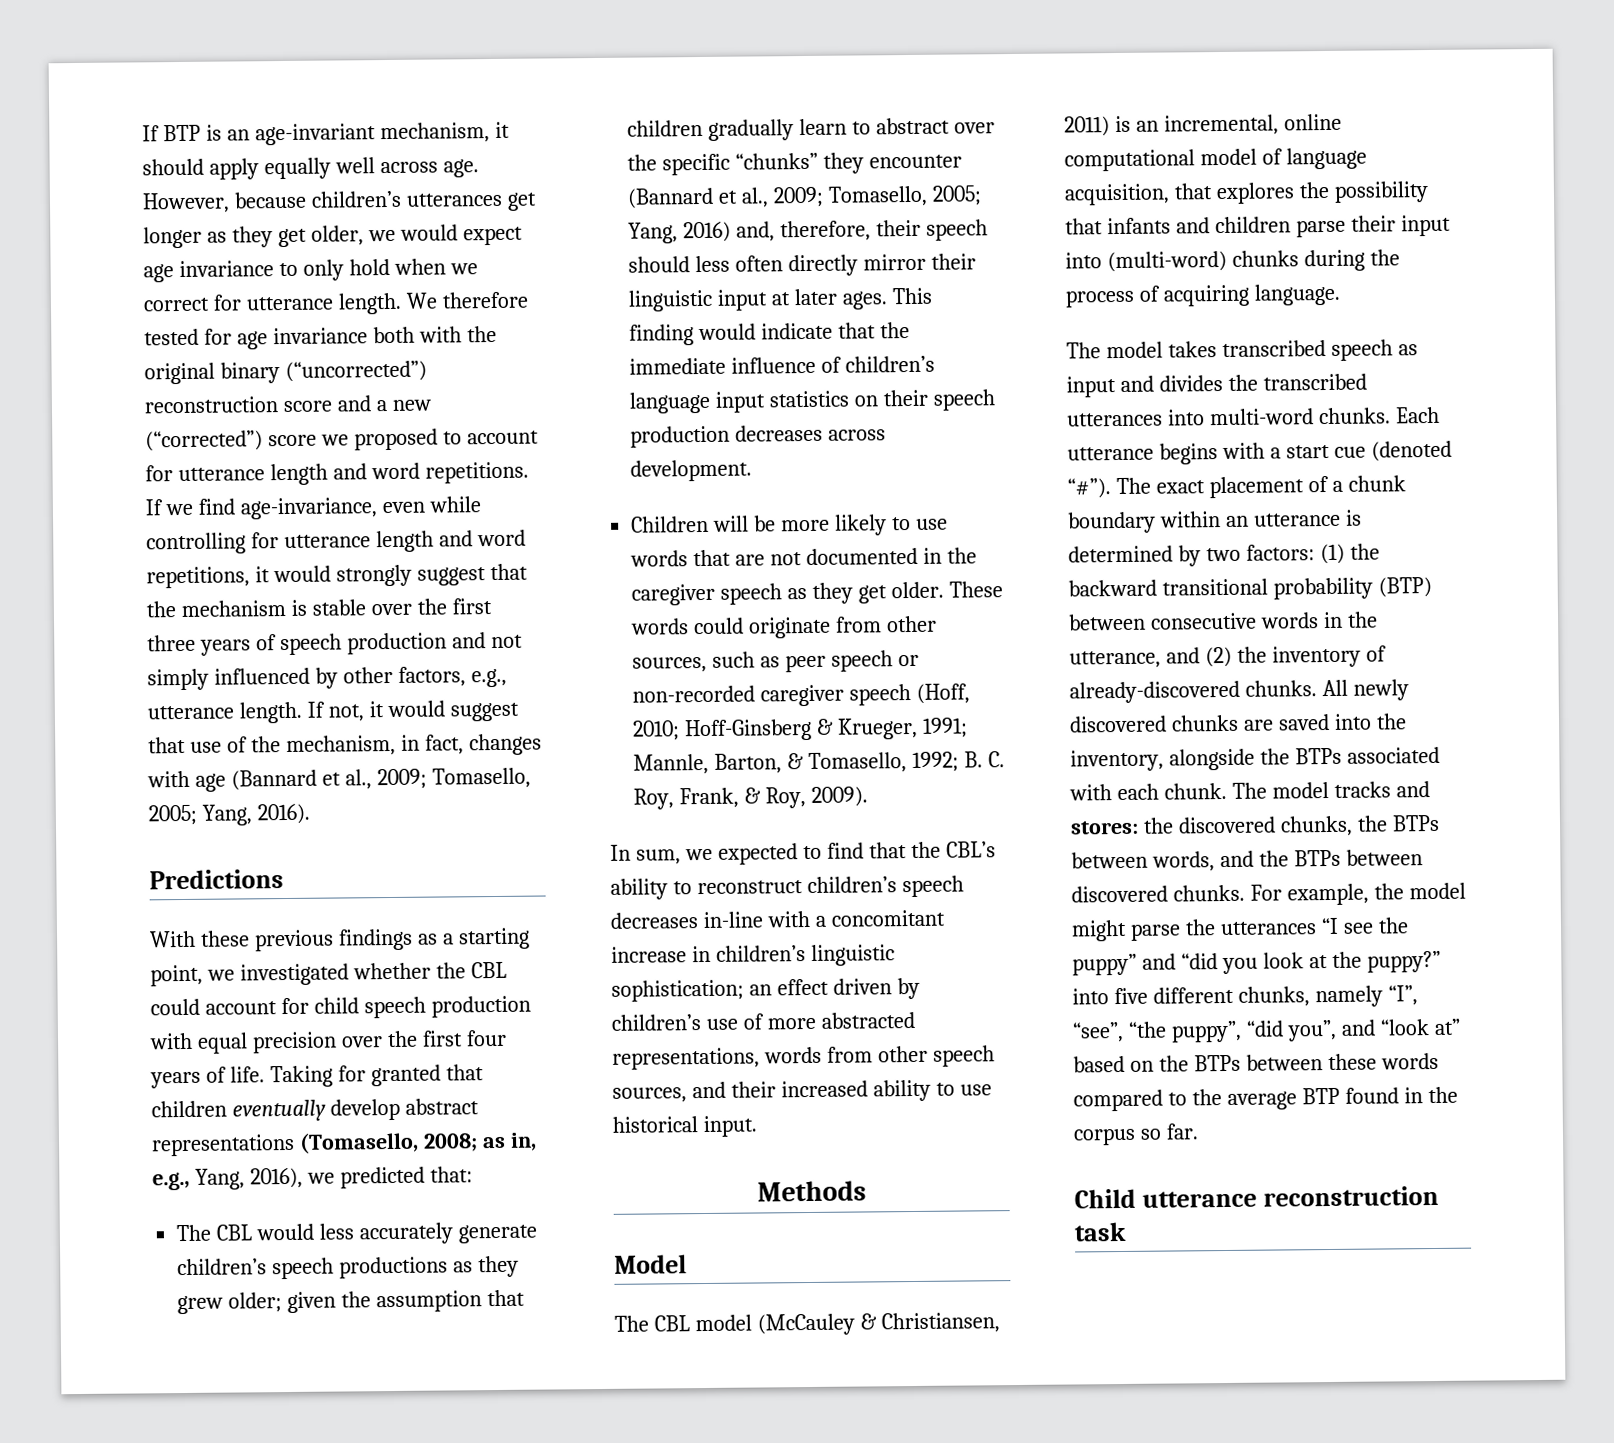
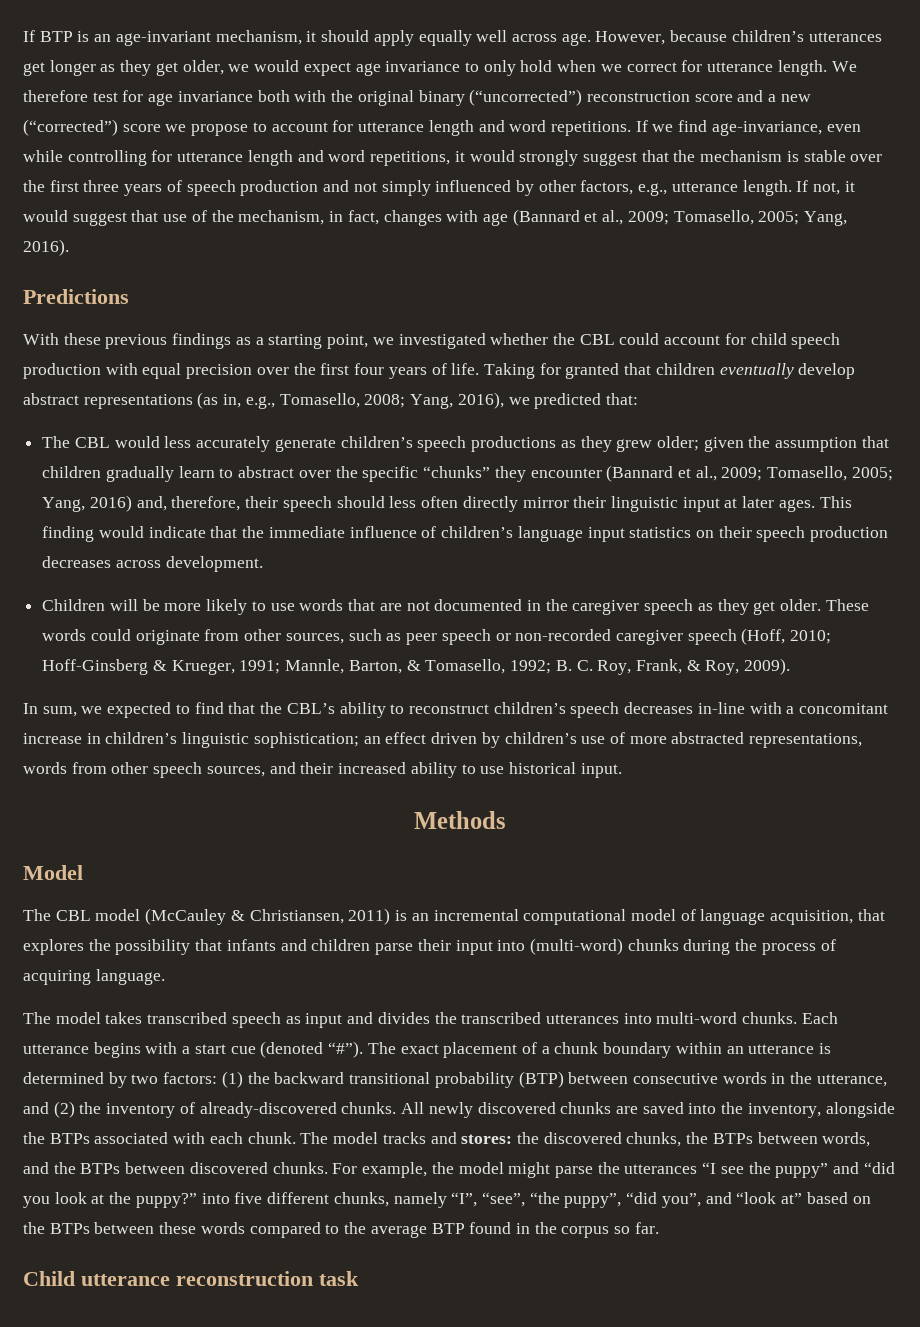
[144,328,199,346] tested -> [92,92,118,102] test
[353,428,438,451] proposed -> [191,124,249,136] propose
[298,1131,537,1154] [152,1171,190,1191] (Tomasello, 2008; as in, e.g., -> [197,392,406,409] (as in, e.g., Tomasello, 2008;
[1163,113,1342,136] incremental, online -> [433,909,519,921] incremental

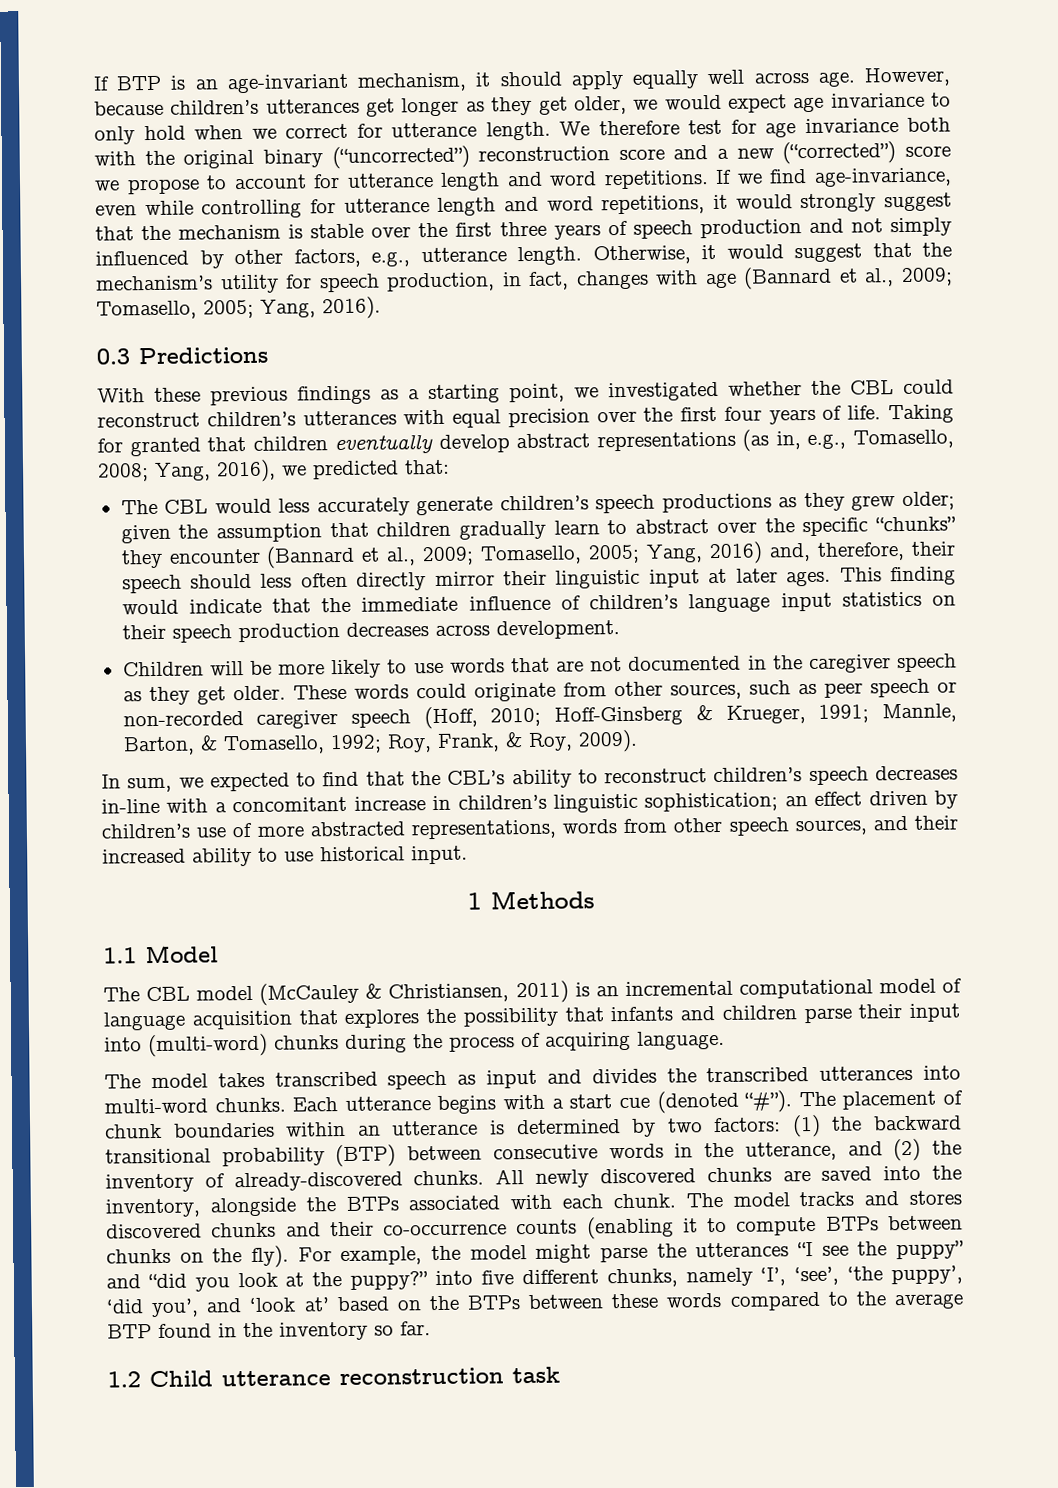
[796,180,841,195] If not, -> [592,245,691,265] Otherwise,
[163,210,325,225] use of the mechanism, -> [922,242,952,257] [95,272,496,294] the mechanism’s utility for speech production,
(69, 247) none -> [96,348,130,365] 0.3
[664,333,841,349] [23,363,101,379] account for child speech production -> [97,410,397,428] reconstruct children’s utterances
[555,660,593,671] B. C. -> (382, 744) none
(622, 770) none -> [466,892,482,910] 1
(506, 820) none -> [103,947,137,964] 1.1
[770,910,854,925] acquisition, -> [191,1010,293,1030] acquisition
[400,1044,439,1054] exact -> (836, 1099) none
[541,1042,672,1058] a chunk boundary -> [105,1122,275,1139] chunk boundaries
[461,1132,871,1147] [23,1162,328,1174] stores: the discovered chunks, the BTPs between words, and the BTPs between discovered chunks. -> [909,1190,963,1205] [106,1215,963,1240] [106,1245,289,1268] stores discovered chunks and their co-occurrence counts (enabling it to compute BTPs between chunks on the fly).
[451,1192,803,1208] “I”, “see”, “the puppy”, “did you”, and “look at” -> [760,1265,964,1286] [106,1297,330,1318] ‘I’, ‘see’, ‘the puppy’, ‘did you’, and ‘look at’
[561,1226,610,1238] corpus -> [279,1321,368,1341] inventory
(659, 1228) none -> [107,1371,141,1388] 1.2

